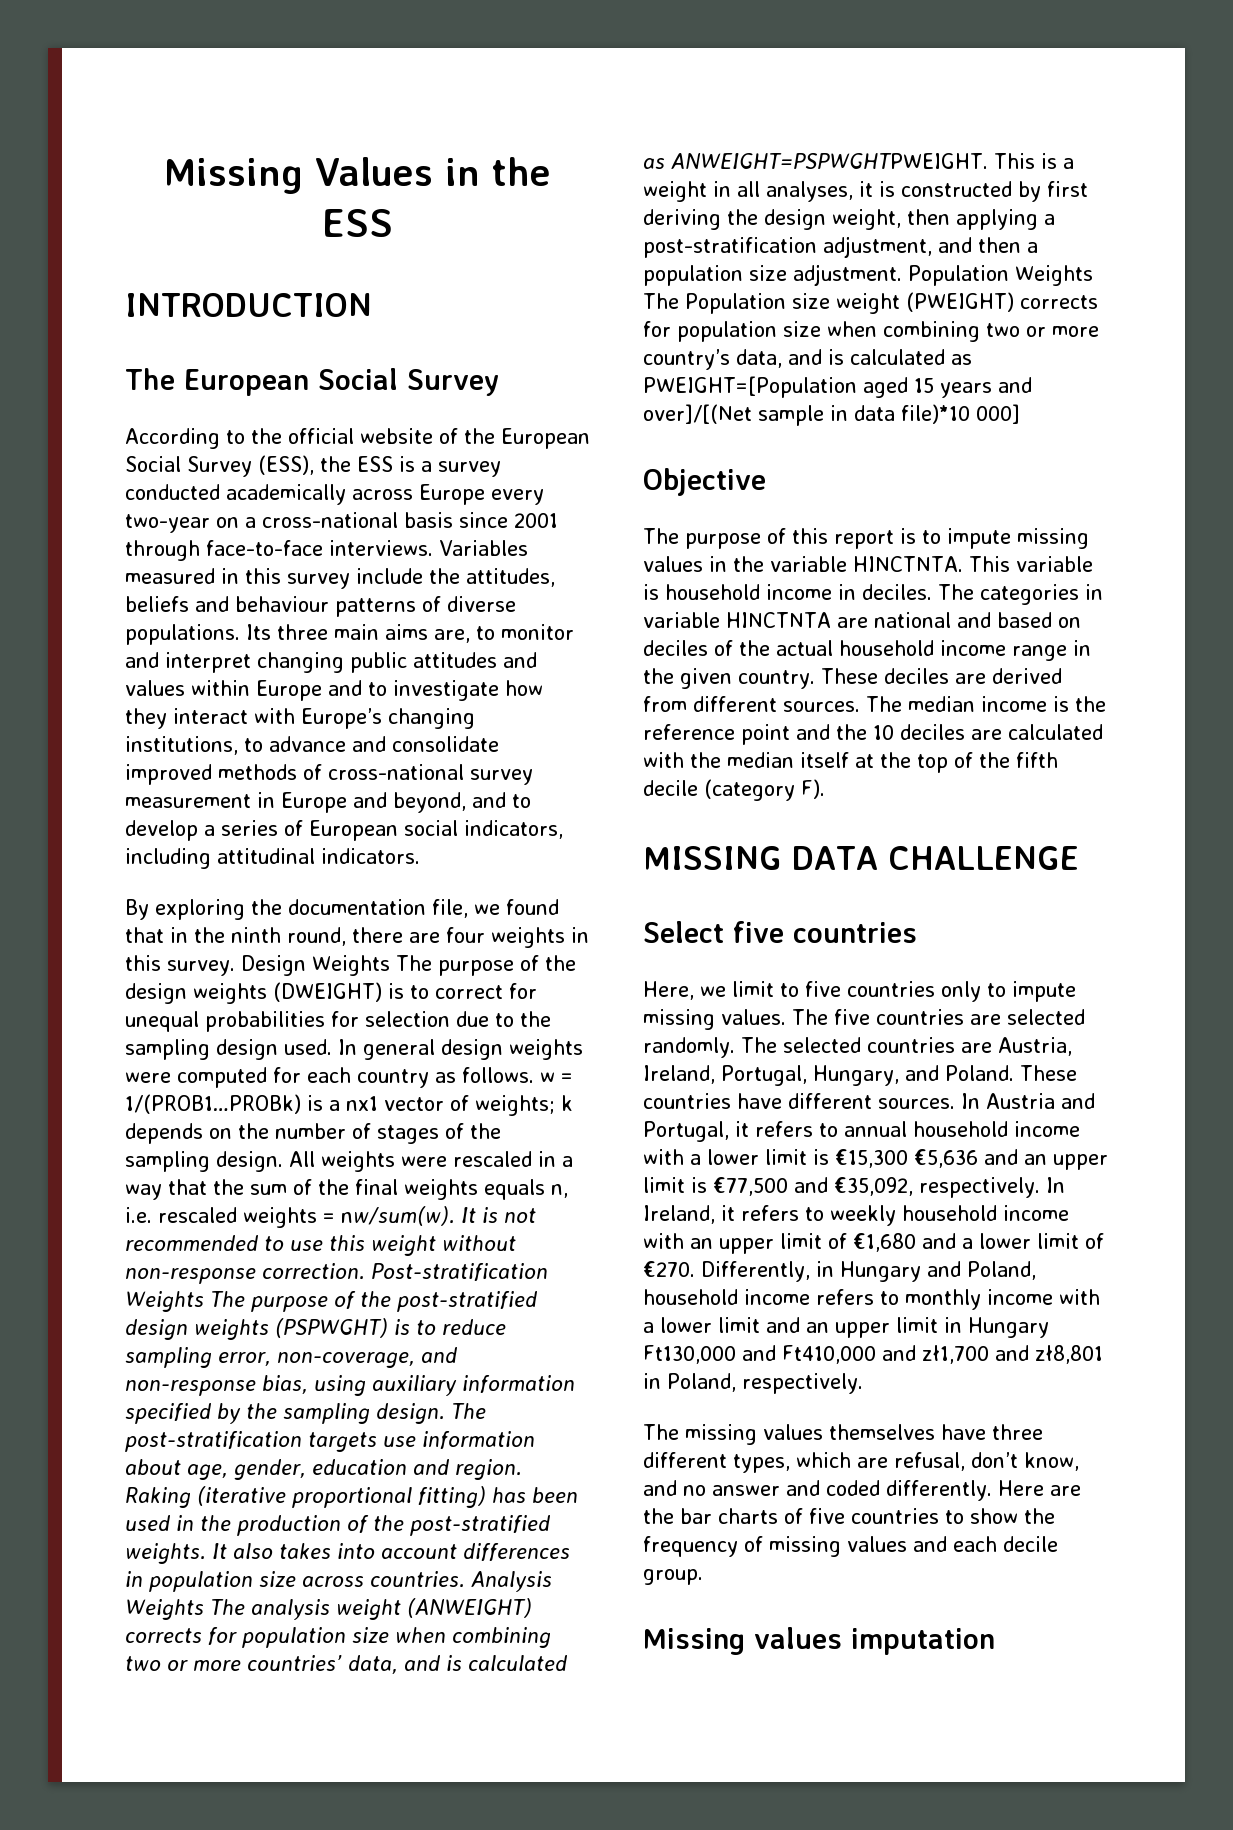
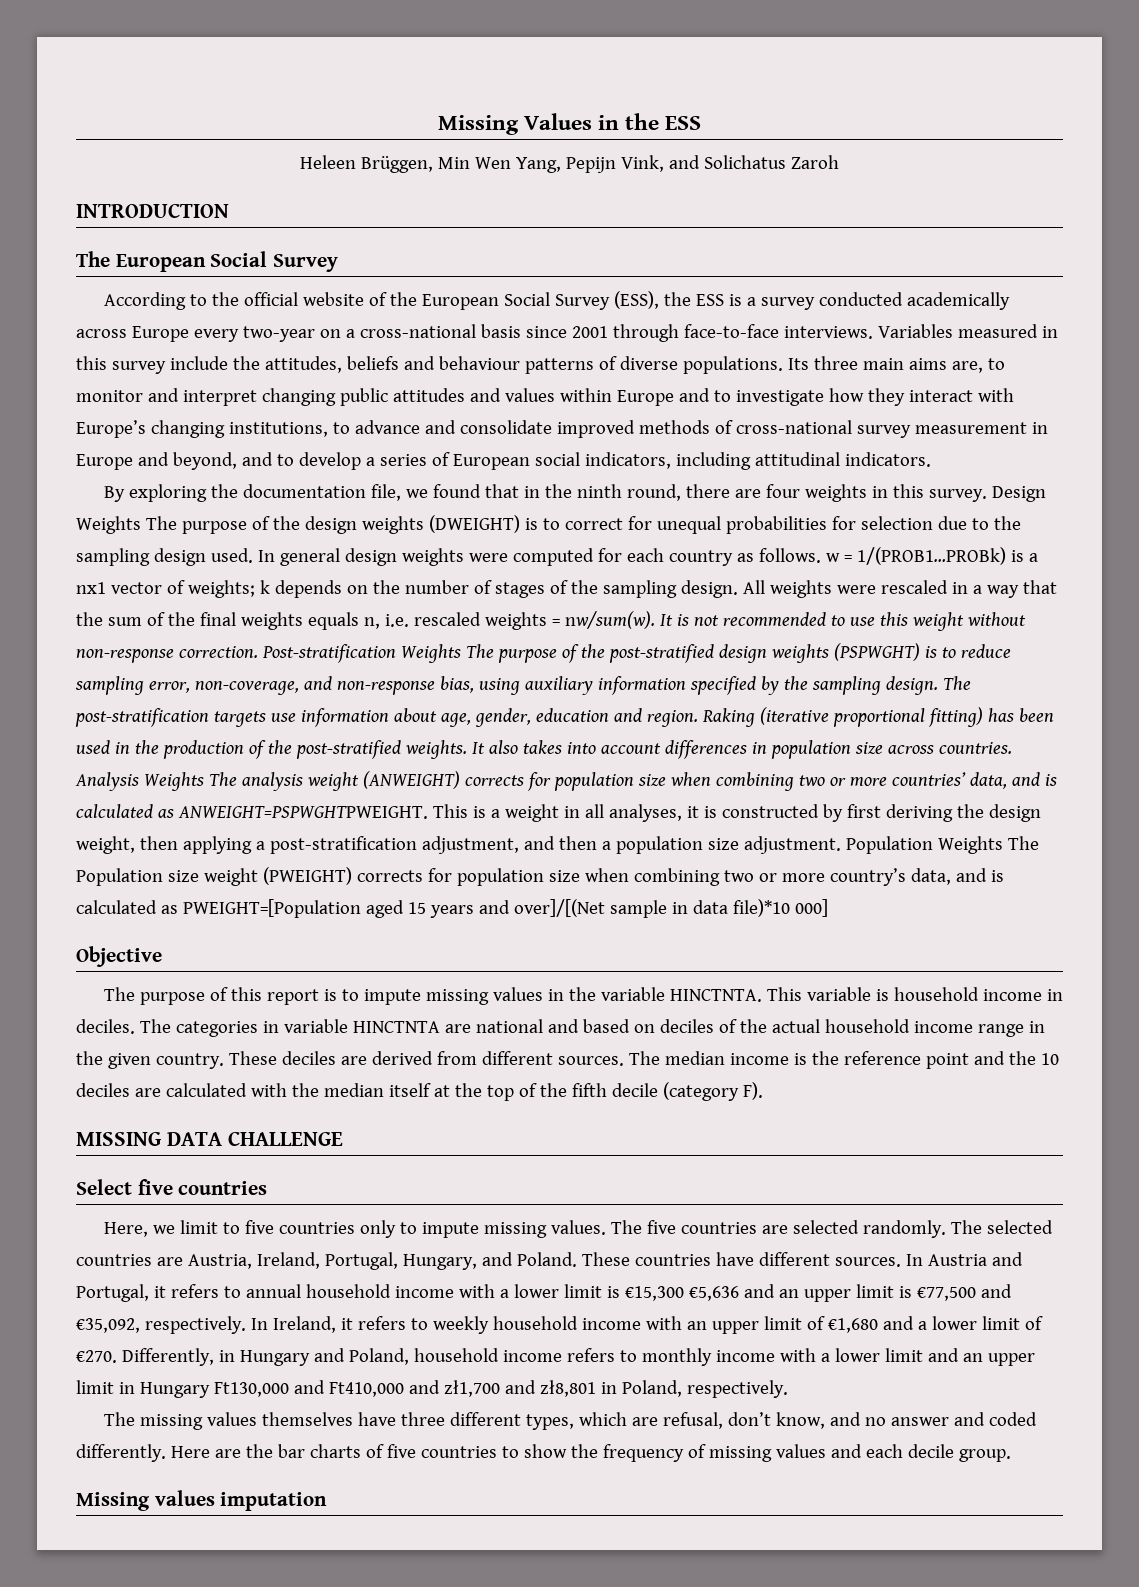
(393, 223) none -> [300,155,839,173] // Heleen Brüggen, Min Wen Yang, Pepijn Vink, and Solichatus Zaroh

